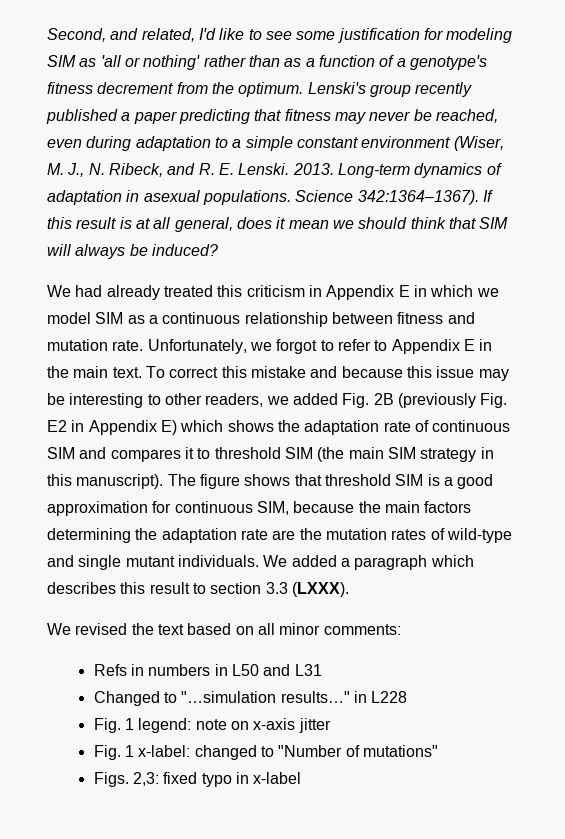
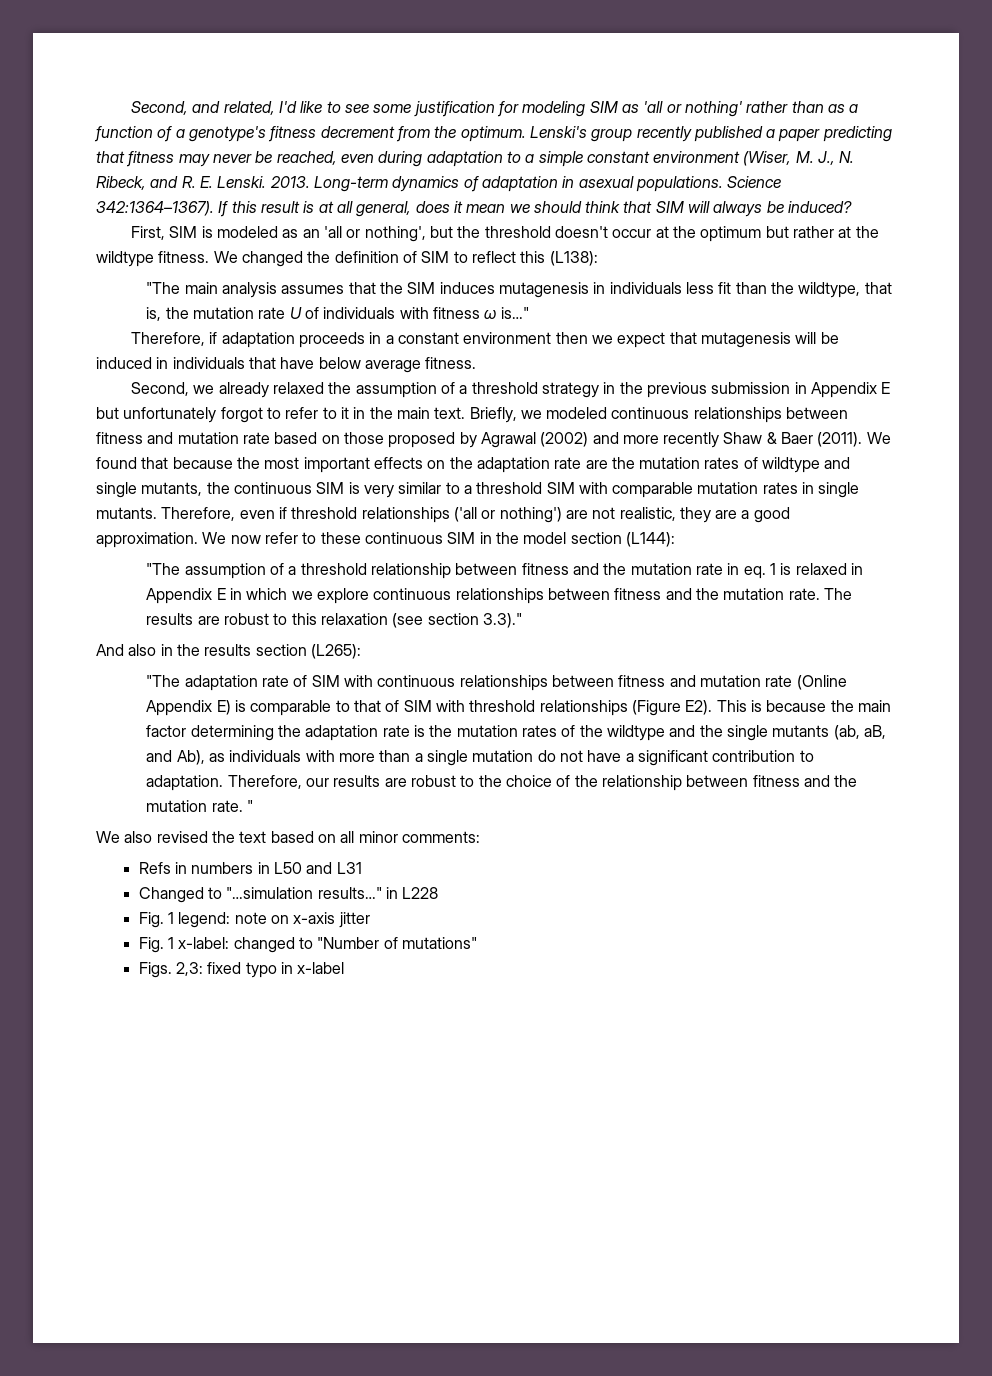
[47,285,499,300] [47,312,475,327] [47,339,493,354] [47,366,509,381] [47,393,508,408] [47,420,511,435] [47,447,494,462] [47,474,494,489] [47,501,472,516] [47,528,131,543] We had already treated this criticism in Appendix E in which we model SIM as a continuous relationship between fitness and mutation rate. Unfortunately, we forgot to refer to Appendix E in the main text. To correct this mistake and because this issue may be interesting to other readers, we added Fig. 2B (previously Fig. E2 in Appendix E) which shows the adaptation rate of continuous SIM and compares it to threshold SIM (the main SIM strategy in this manuscript). The figure shows that threshold SIM is a good approximation for continuous SIM, because the main factors determining -> [131,226,879,242] [96,251,598,267] [146,282,892,298] [146,307,529,321] [131,332,839,348] [96,357,477,373] [131,382,891,398] [96,407,849,423] [96,432,891,448] [96,457,446,473] First, SIM is modeled as an 'all or nothing', but the threshold doesn't occur at the optimum but rather at the wildtype fitness. We changed the definition of SIM to reflect this (L138): // "The main analysis assumes that the SIM induces mutagenesis in individuals less fit than the wildtype, that is, the mutation rate U of individuals with fitness ω is…" // Therefore, if adaptation proceeds in a constant environment then we expect that mutagenesis will be induced in individuals that have below average fitness. // Second, we already relaxed the assumption of a threshold strategy in the previous submission in Appendix E but unfortunately forgot to refer to it in the main text. Briefly, we modeled continuous relationships between fitness and mutation rate based on those proposed by Agrawal (2002) and more recently Shaw & Baer (2011). We found that because the most important effects on
[446,528,512,543] wild-type -> [762,457,821,473] wildtype
[125,555,474,570] [47,582,349,597] [47,623,71,635] mutant individuals. We added a paragraph which describes this result to section 3.3 (LXXX). // We -> [141,482,860,498] [96,507,790,523] [96,532,675,548] [146,563,863,579] [146,588,852,604] [146,613,523,628] [96,644,361,659] [146,675,847,691] [146,700,891,716] [146,725,886,741] [146,750,814,766] [146,775,858,791] [146,800,254,812] [96,831,153,843] mutants, the continuous SIM is very similar to a threshold SIM with comparable mutation rates in single mutants. Therefore, even if threshold relationships ('all or nothing') are not realistic, they are a good approximation. We now refer to these continuous SIM in the model section (L144): // "The assumption of a threshold relationship between fitness and the mutation rate in eq. 1 is relaxed in Appendix E in which we explore continuous relationships between fitness and the mutation rate. The results are robust to this relaxation (see section 3.3)." // And also in the results section (L265): // "The adaptation rate of SIM with continuous relationships between fitness and mutation rate (Online Appendix E) is comparable to that of SIM with threshold relationships (Figure E2). This is because the main factor determining the adaptation rate is the mutation rates of the wildtype and the single mutants (ab, aB, and Ab), as individuals with more than a single mutation do not have a significant contribution to adaptation. Therefore, our results are robust to the choice of the relationship between fitness and the mutation rate. " // We also

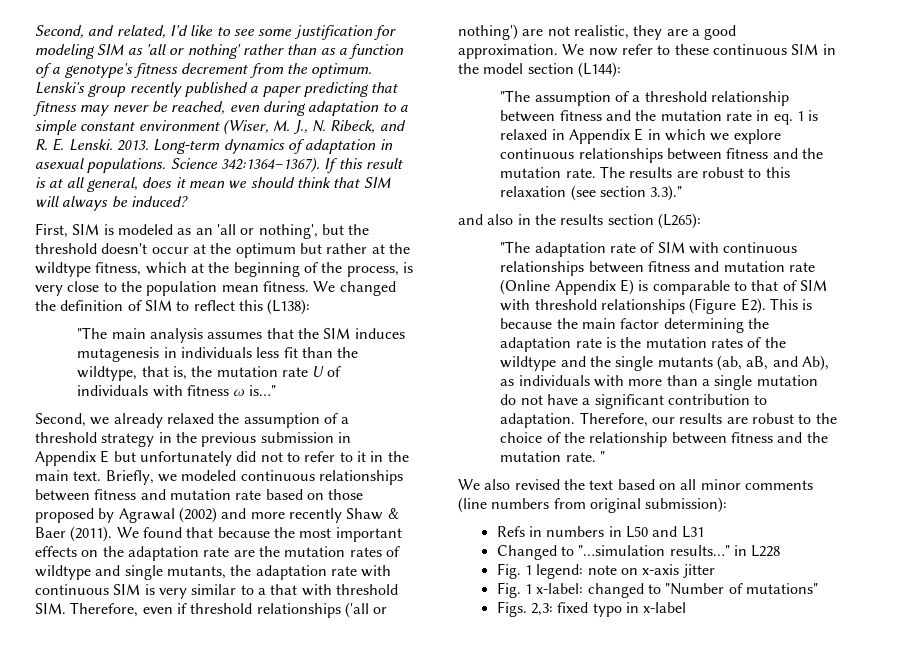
(154, 259) none -> [95,262,413,277] [35,281,259,296] fitness, which at the beginning of the process, is very close to the population mean
[131,332,839,348] [96,357,477,373] // Therefore, if adaptation proceeds in a constant environment then we expect that mutagenesis will be induced in individuals that have below average fitness. -> (276, 390) none
[220,407,263,423] forgot -> [236,451,283,462] did not
(230, 488) none -> [255,565,392,580] adaptation rate with
[476,482,860,498] [96,507,157,519] threshold SIM with comparable mutation rates in single mutants. -> [270,584,398,596] [35,603,66,614] that with threshold SIM.
[96,644,124,656] And -> [458,214,483,225] and
[401,831,480,843] comments: -> [744,480,813,490] [458,497,728,513] comments (line numbers from original submission):

